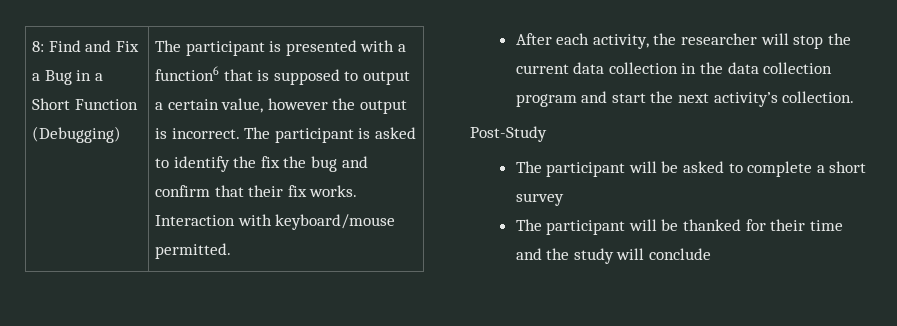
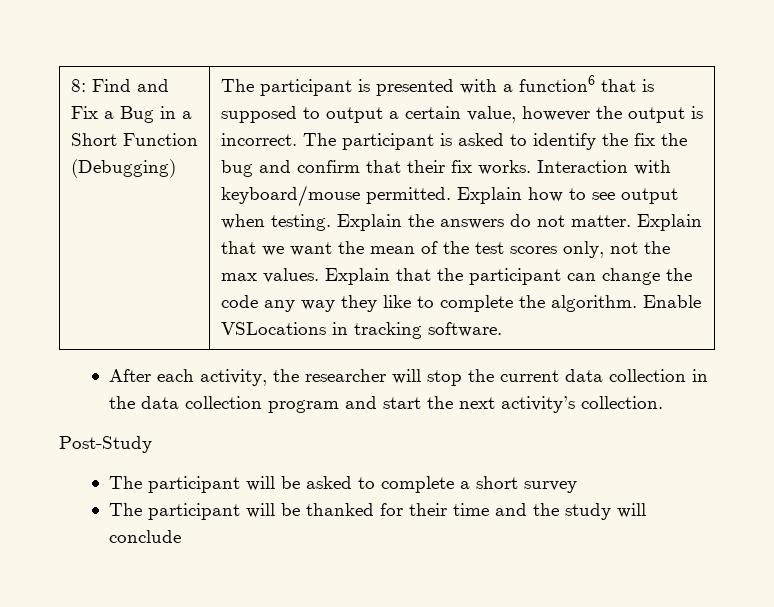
(232, 251) none -> [456,187,678,204] [220,214,702,231] [220,241,670,258] [220,268,692,285] [220,295,701,312] [220,322,502,339] Explain how to see output when testing. Explain the answers do not matter. Explain that we want the mean of the test scores only, not the max values. Explain that the participant can change the code any way they like to complete the algorithm. Enable VSLocations in tracking software.

